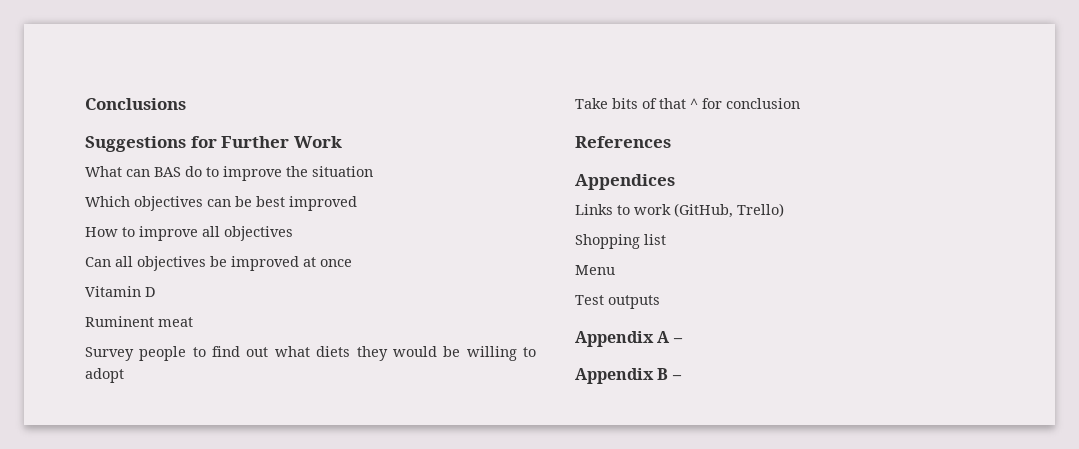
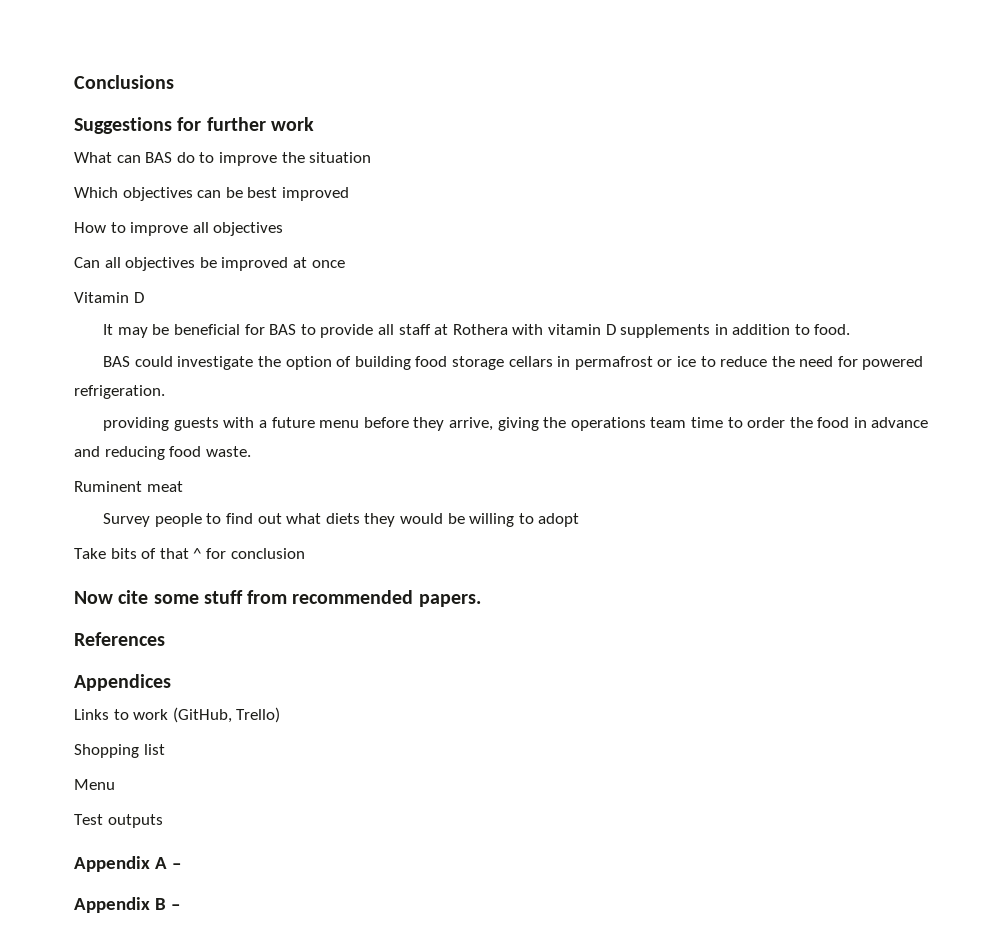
[221,136,342,148] Further Work -> [206,117,314,131] further work
(156, 292) none -> [103,324,851,338] [103,356,924,370] [74,385,165,399] [103,417,929,431] [74,446,251,460] // It may be beneficial for BAS to provide all staff at Rothera with vitamin D supplements in addition to food. // BAS could investigate the option of building food storage cellars in permafrost or ice to reduce the need for powered refrigeration. // providing guests with a future menu before they arrive, giving the operations team time to order the food in advance and reducing food waste.
(800, 103) none -> [74,590,481,607] // Now cite some stuff from recommended papers.

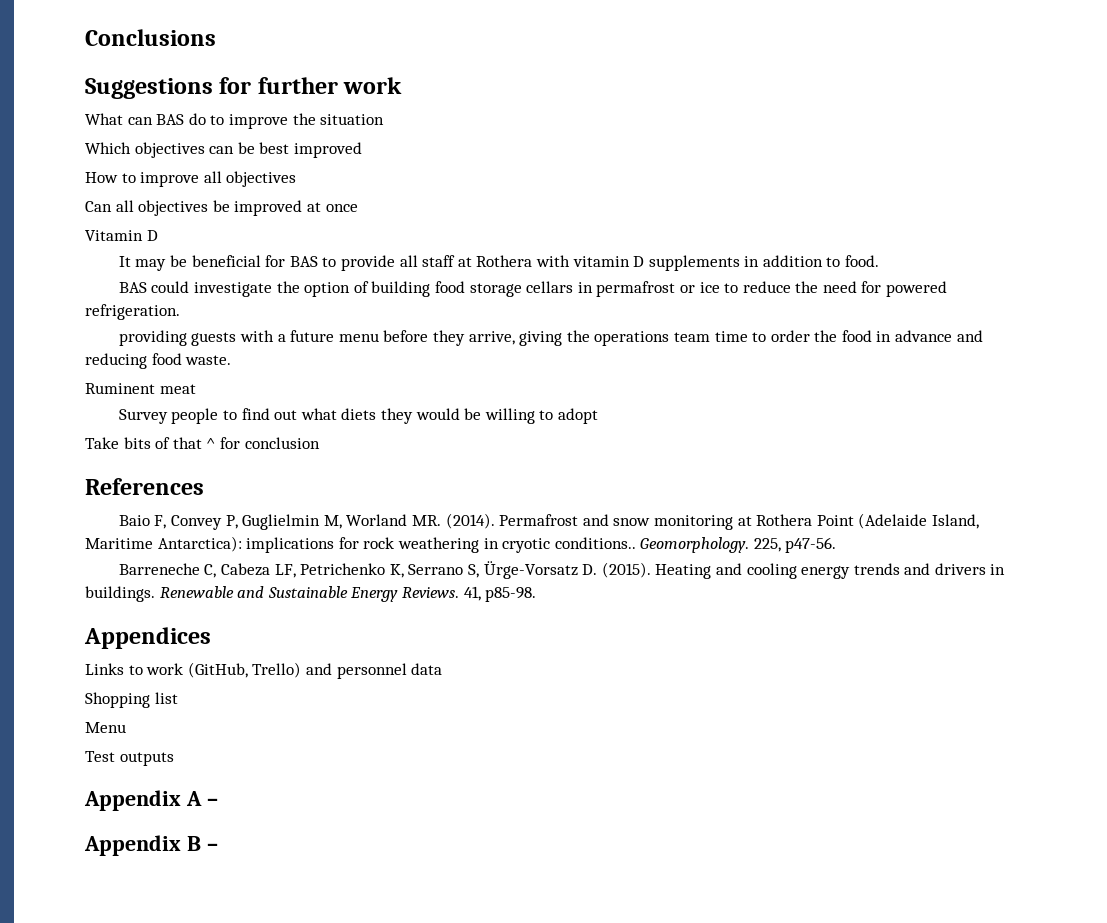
[74,590,481,607] [74,632,165,646] Now cite some stuff from recommended papers. // References -> [85,478,204,495] [118,513,979,530] [85,536,837,553] [118,561,1006,579] [85,586,537,602] References // Baio F, Convey P, Guglielmin M, Worland MR. (2014). Permafrost and snow monitoring at Rothera Point (Adelaide Island, Maritime Antarctica): implications for rock weathering in cryotic conditions.. Geomorphology. 225, p47-56. // Barreneche C, Cabeza LF, Petrichenko K, Serrano S, Ürge-Vorsatz D. (2015). Heating and cooling energy trends and drivers in buildings. Renewable and Sustainable Energy Reviews. 41, p85-98.
(281, 715) none -> [305,663,443,679] and personnel data

